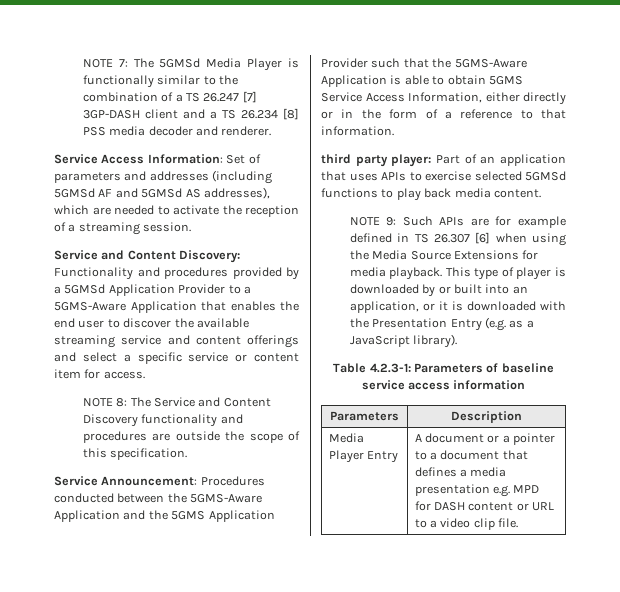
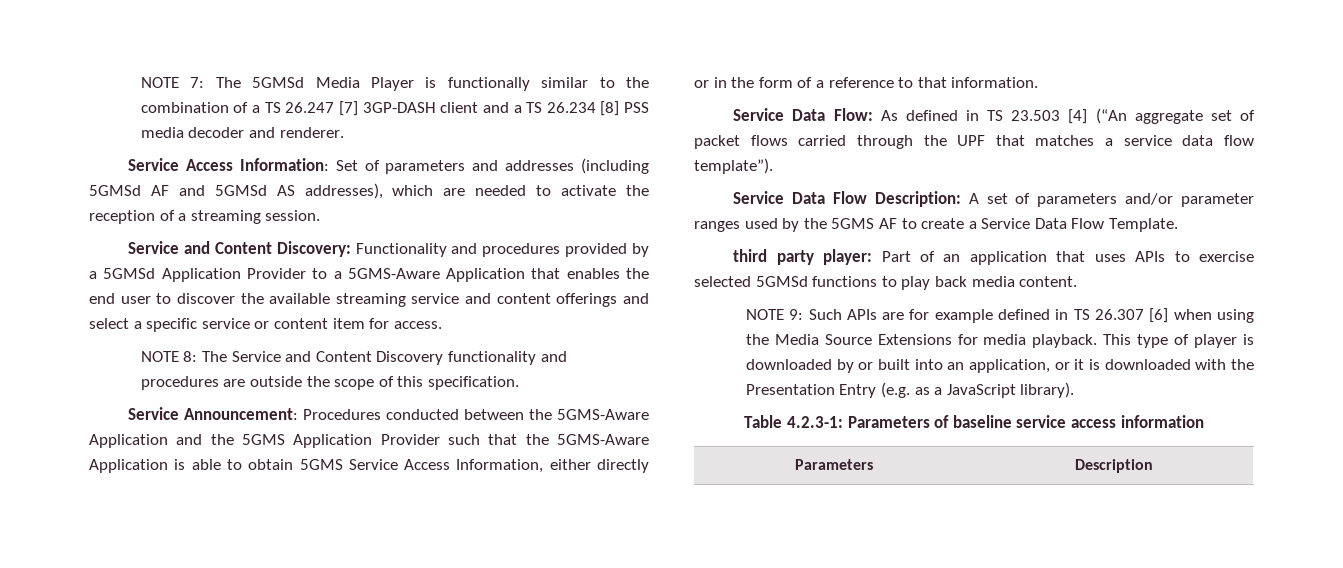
(394, 131) none -> [733,108,1255,124] [694,135,1254,149] [694,158,773,174] [733,191,1254,207] [694,218,1179,232] // Service Data Flow: As defined in TS 23.503 [4] (“An aggregate set of packet flows carried through the UPF that matches a service data flow template”). // Service Data Flow Description: A set of parameters and/or parameter ranges used by the 5GMS AF to create a Service Data Flow Template.
[328,433,364,443] [328,450,398,463] [414,433,556,445] [414,450,528,460] [414,467,507,477] [414,484,540,497] [414,501,555,511] [414,518,519,530] // Media Player Entry | A document or a pointer to a document that defines a media presentation e.g. MPD for DASH content or URL to a video clip file. -> (1153, 466) none

